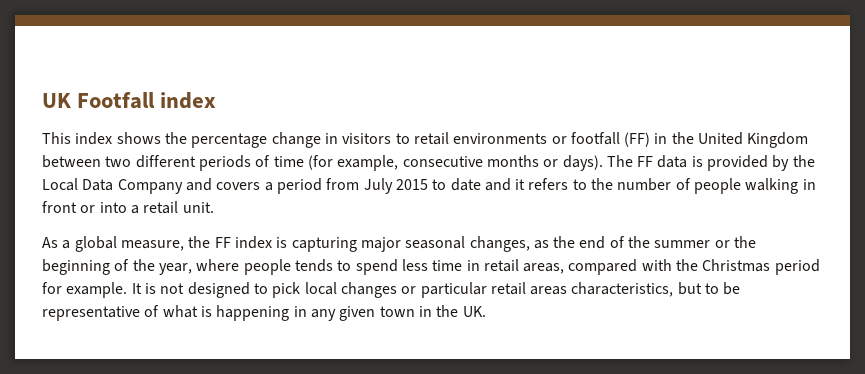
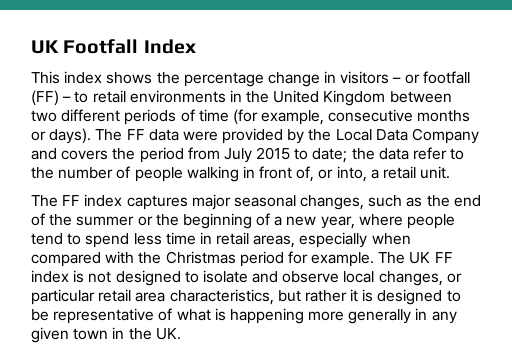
[160,92,217,109] index -> [143,39,196,54] Index
[395,132,651,147] to retail environments or footfall (FF) -> [392,71,470,84] [31,90,226,106] – or footfall (FF) – to retail environments
[691,156,703,167] is -> [182,131,218,141] were
[264,182,273,191] a -> [112,148,136,160] the
[450,178,569,191] date and it refers -> [312,147,448,163] date; the data refer
[80,202,127,213] or into -> [296,166,367,182] of, or into,
[42,236,357,252] As a global measure, the FF index is capturing -> [31,194,188,210] The FF index captures
(530, 244) none -> [368,195,403,207] such
[132,259,155,271] the -> [274,216,317,226] a new
[294,259,333,272] tends -> [31,233,63,245] tend
(565, 268) none -> [299,232,411,248] especially when
[131,282,397,298] It is not designed to pick local changes -> [378,252,453,264] [31,270,443,286] The UK FF index is not designed to isolate and observe local changes,
[530,286,568,295] areas -> [135,292,166,302] area
(702, 288) none -> [304,289,443,305] rather it is designed
(290, 313) none -> [308,309,412,324] more generally

